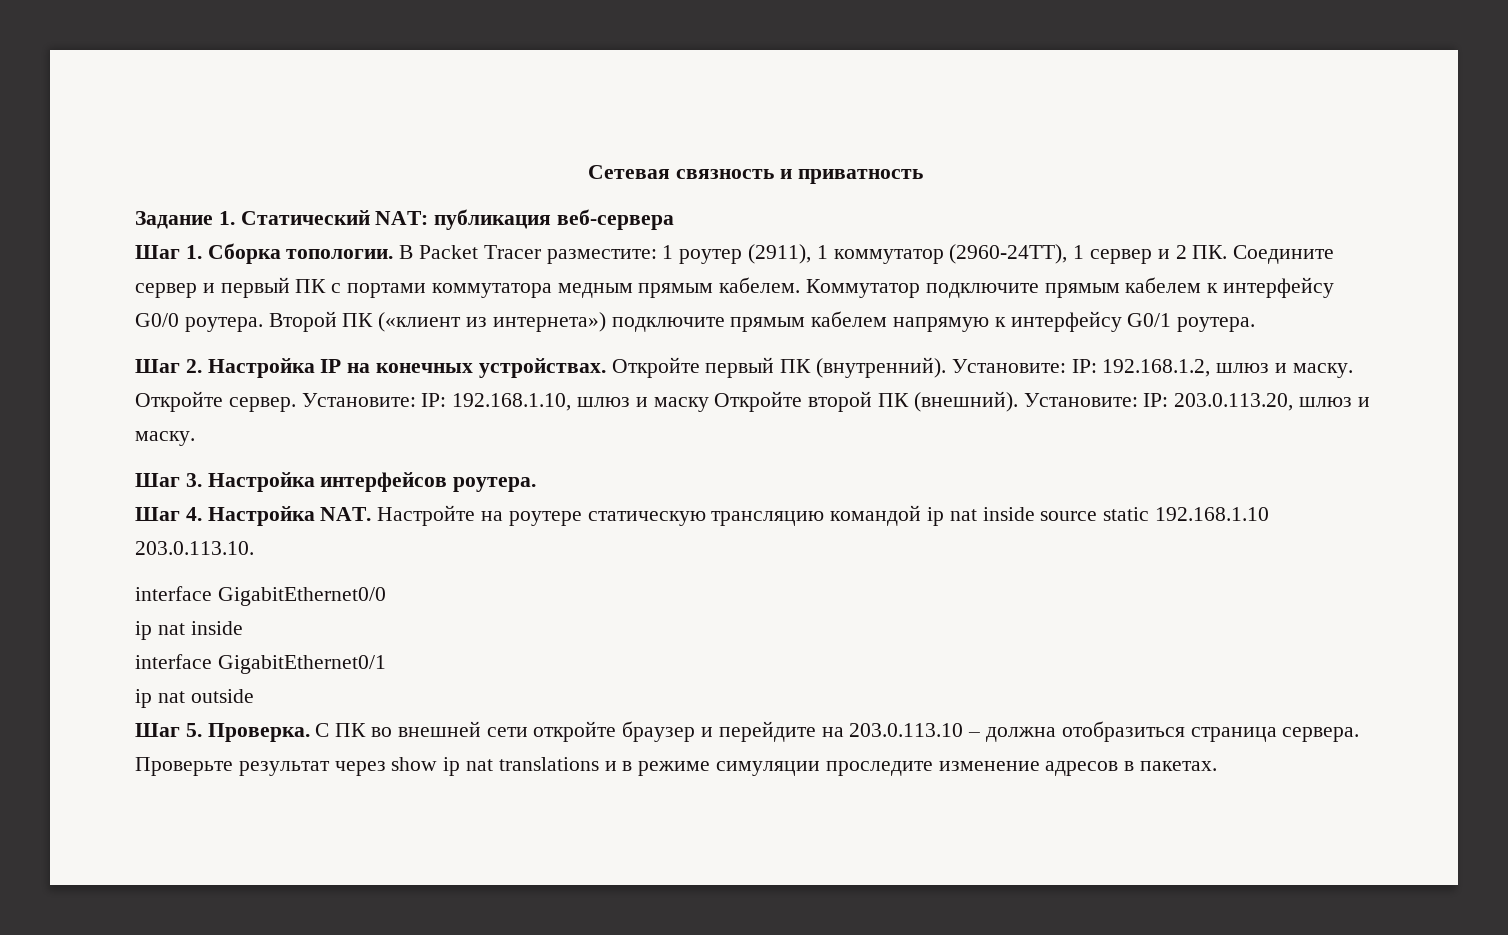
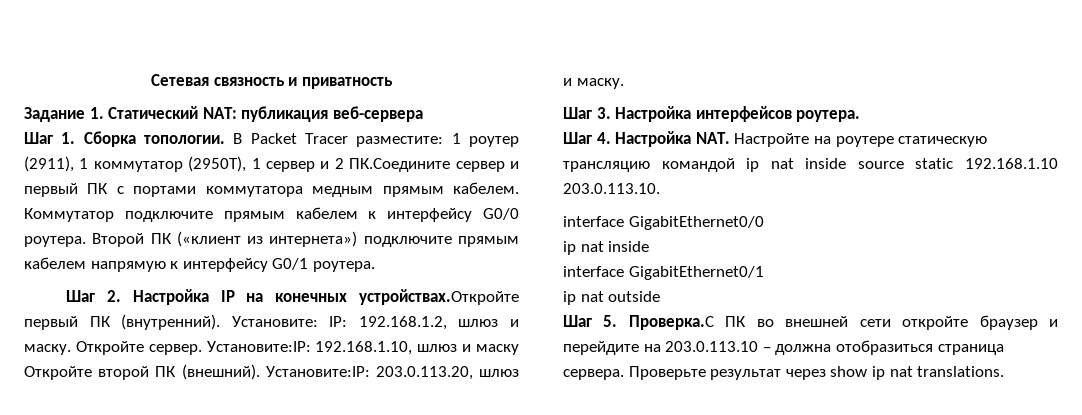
[949,244,1068,264] (2960-24TT), -> [188,156,247,172] (2950T),
[1192,245,1335,264] ПК. Соедините -> [349,158,451,172] ПК.Соедините
[478,357,700,378] устройствах. Откройте -> [359,289,519,305] устройствах.Откройте
[301,393,447,407] Установите: IP: -> [206,341,311,352] Установите:IP:
[1023,393,1169,407] Установите: IP: -> [265,366,370,377] Установите:IP:
[207,723,330,742] Проверка. С -> [628,315,714,330] Проверка.С
[498,757,1218,776] translations и в режиме симуляции проследите изменение адресов в пакетах. -> [917,366,1005,377] translations.

